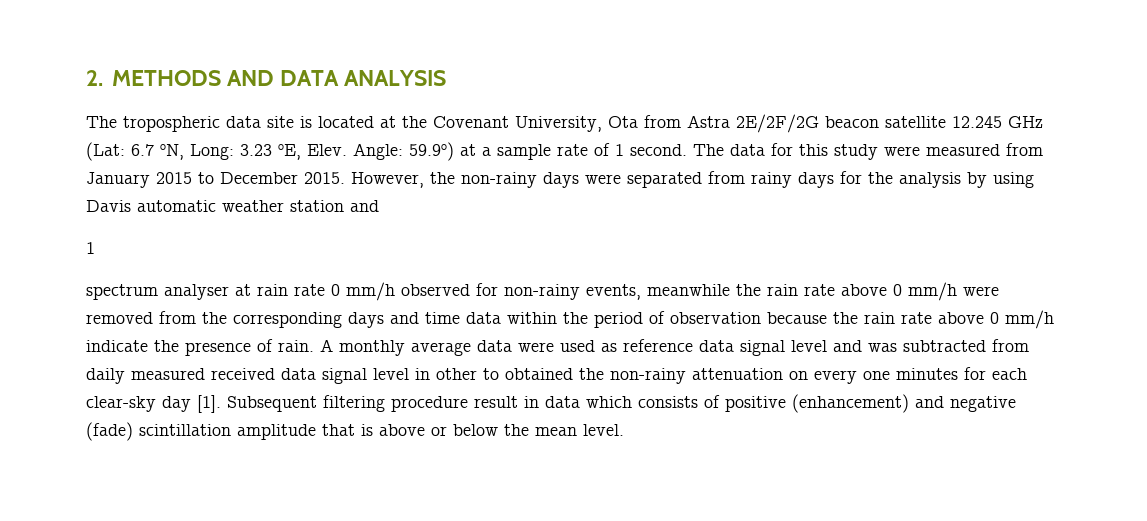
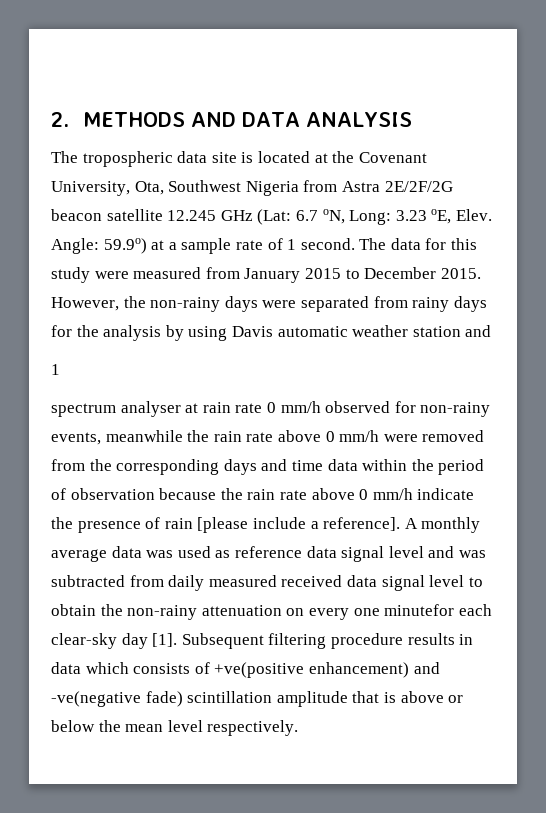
[608,116,638,128] Ota -> [134,180,299,196] Ota, Southwest Nigeria
[278,340,314,352] rain. -> [164,517,401,533] rain [please include a reference].
[518,342,554,352] were -> [146,550,174,558] was
[415,368,573,380] in other to obtained -> [468,577,483,587] [51,604,96,616] to obtain
[896,367,986,380] minutes for -> [384,604,455,616] minutefor
[474,396,518,408] result -> [407,633,455,645] results
[725,394,1016,413] [86,422,133,441] positive (enhancement) and negative (fade) -> [214,662,440,678] [51,691,183,707] +ve(positive enhancement) and -ve(negative fade)
[583,424,624,436] level. -> [167,720,299,736] level respectively.

